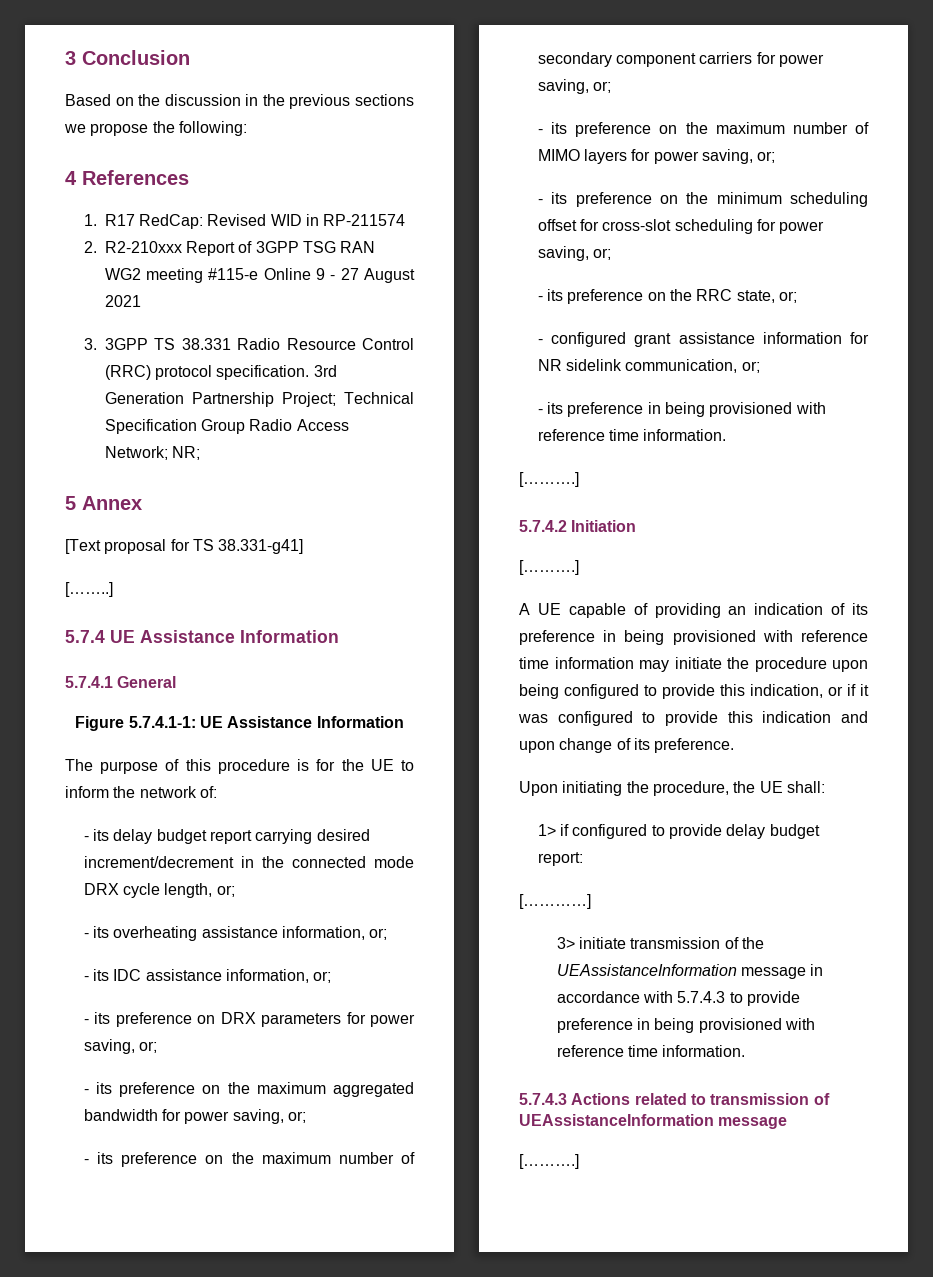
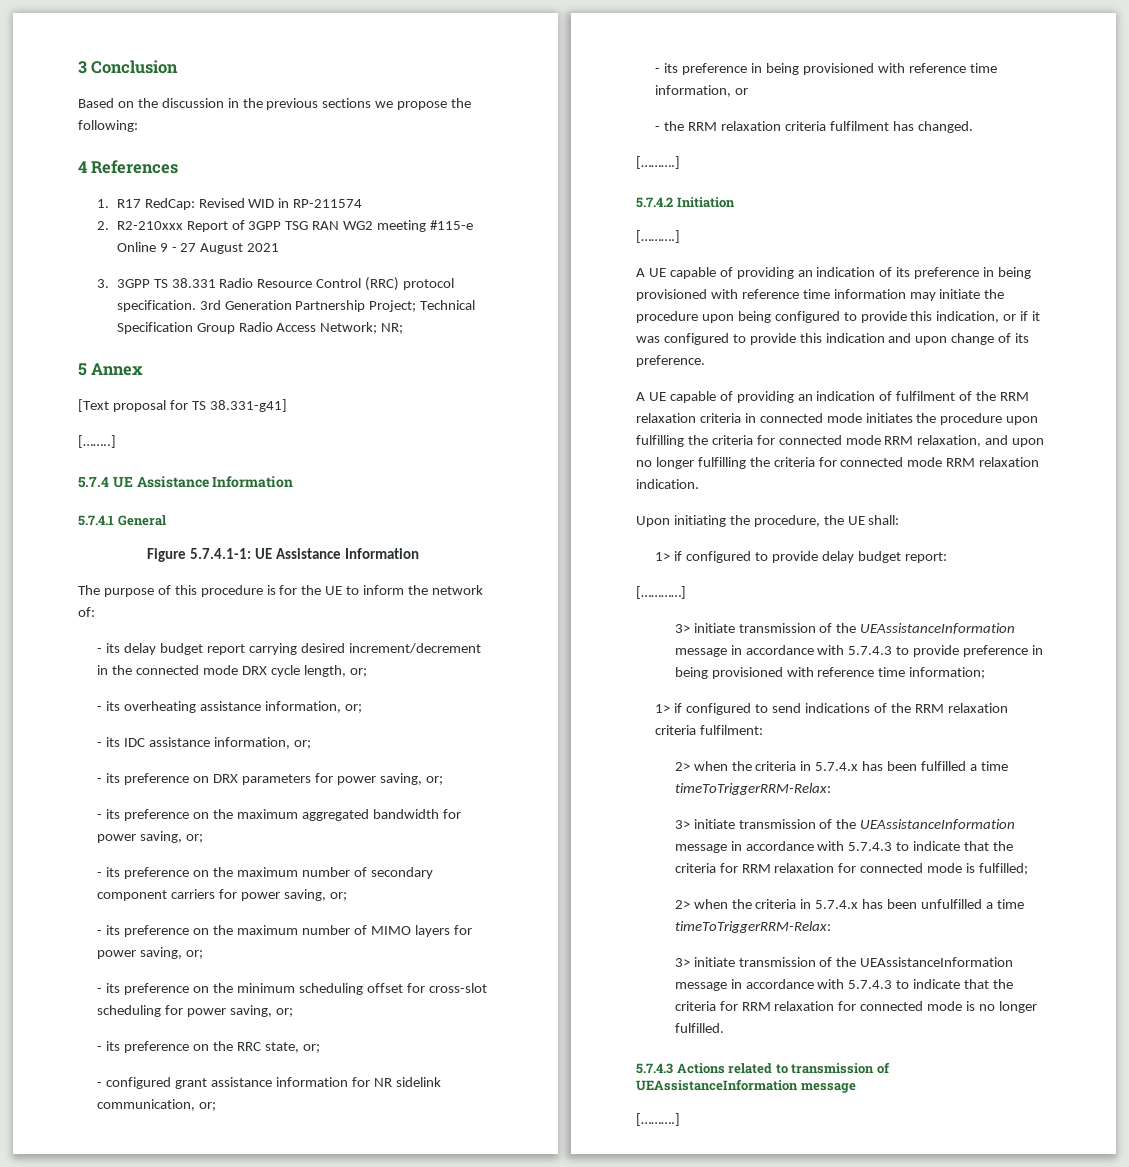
[643,429,727,441] information. -> [655,85,749,97] [655,121,973,133] information, or // - the RRM relaxation criteria fulfilment has changed.
(735, 745) none -> [636,391,1030,403] [636,413,1039,425] [636,435,1045,447] [636,457,1040,469] [636,479,699,489] // A UE capable of providing an indication of fulfilment of the RRM relaxation criteria in connected mode initiates the procedure upon fulfilling the criteria for connected mode RRM relaxation, and upon no longer fulfilling the criteria for connected mode RRM relaxation indication.
[662,1045,746,1057] information. -> [909,667,986,679] [655,703,1008,715] [655,725,764,735] [674,761,1008,771] [674,783,831,795] [674,819,1016,830] [674,841,1014,853] [674,863,1029,875] [674,899,1024,909] [674,921,831,933] [674,957,1014,967] [674,979,1014,991] [674,1001,1037,1013] [674,1023,724,1033] information; // 1> if configured to send indications of the RRM relaxation criteria fulfilment: // 2> when the criteria in 5.7.4.x has been fulfilled a time timeToTriggerRRM-Relax: // 3> initiate transmission of the UEAssistanceInformation message in accordance with 5.7.4.3 to indicate that the criteria for RRM relaxation for connected mode is fulfilled; // 2> when the criteria in 5.7.4.x has been unfulfilled a time timeToTriggerRRM-Relax: // 3> initiate transmission of the UEAssistanceInformation message in accordance with 5.7.4.3 to indicate that the criteria for RRM relaxation for connected mode is no longer fulfilled.

